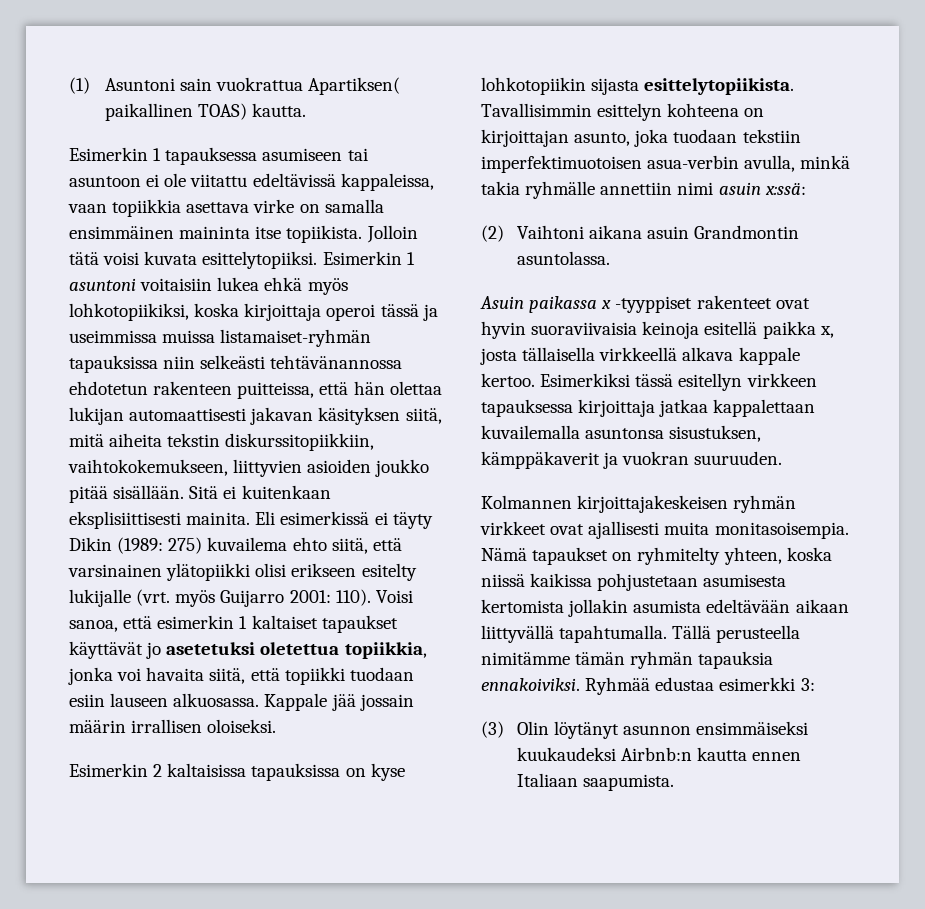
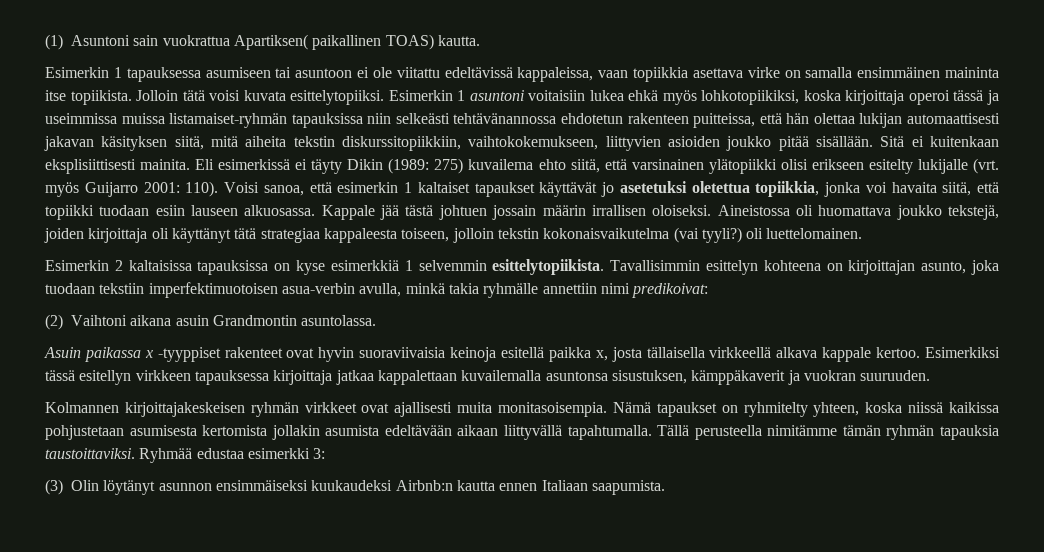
(356, 702) none -> [405,205,487,220] tästä johtuen
(277, 726) none -> [717,205,1000,220] [44,227,863,243] Aineistossa oli huomattava joukko tekstejä, joiden kirjoittaja oli käyttänyt tätä strategiaa kappaleesta toiseen, jolloin tekstin kokonaisvaikutelma (vai tyyli?) oli luettelomainen.
[481,77,640,95] lohkotopiikin sijasta -> [330,260,487,271] esimerkkiä 1 selvemmin
[718,182,806,195] asuin x:ssä: -> [632,283,709,298] predikoivat:
[481,678,580,691] ennakoiviksi. -> [45,448,135,459] taustoittaviksi.

